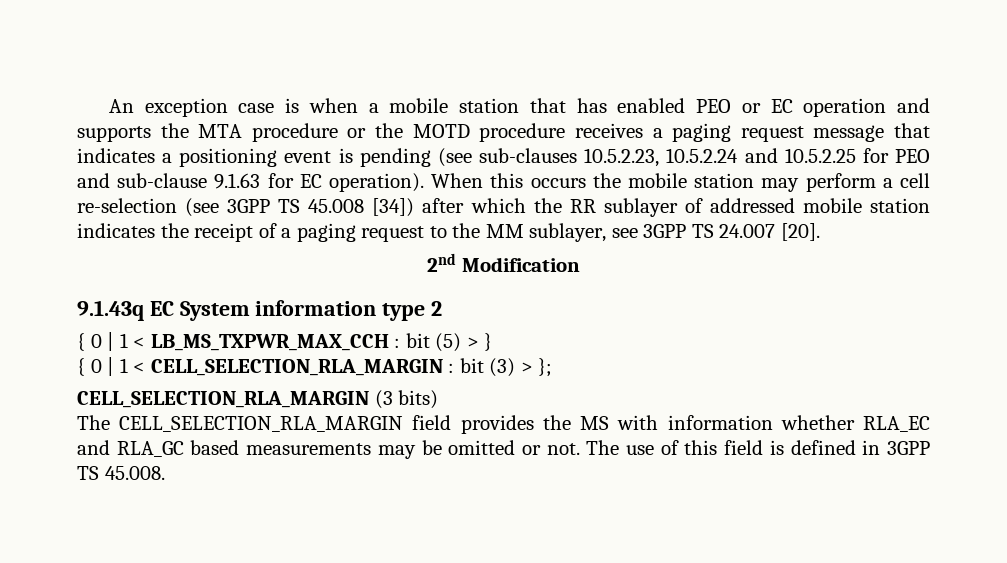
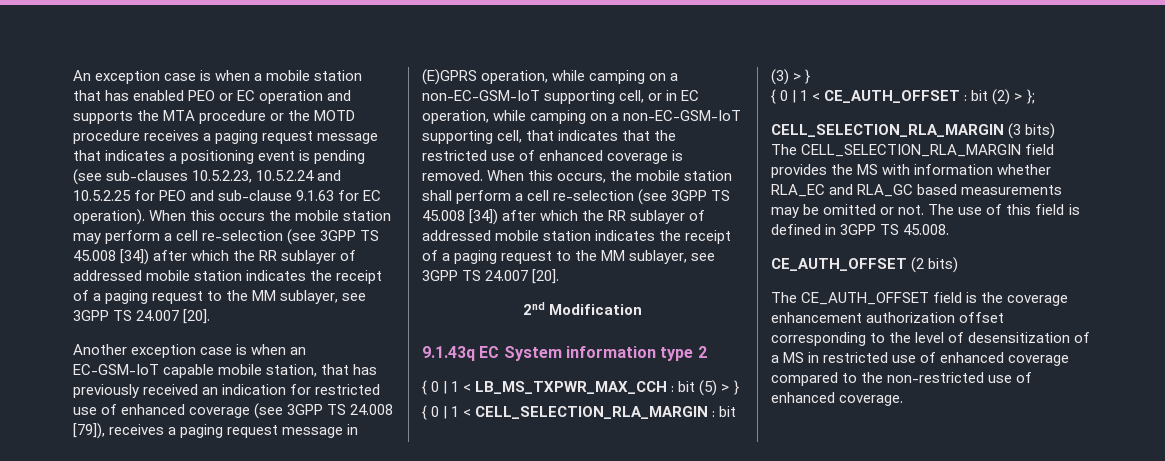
(821, 232) none -> [73,344,307,358] [73,364,378,378] [73,384,381,398] [73,403,394,419] [73,423,359,439] [422,69,679,85] [422,90,700,104] [422,110,742,124] [422,130,677,144] [422,150,684,164] [422,170,733,183] [422,189,731,205] [422,209,706,225] [422,230,732,244] [422,250,716,264] [422,269,560,284] // Another exception case is when an EC-GSM-IoT capable mobile station, that has previously received an indication for restricted use of enhanced coverage (see 3GPP TS 24.008 [79]), receives a paging request message in (E)GPRS operation, while camping on a non-EC-GSM-IoT supporting cell, or in EC operation, while camping on a non-EC-GSM-IoT supporting cell, that indicates that the restricted use of enhanced coverage is removed. When this occurs, the mobile station shall perform a cell re-selection (see 3GPP TS 45.008 [34]) after which the RR sublayer of addressed mobile station indicates the receipt of a paging request to the MM sublayer, see 3GPP TS 24.007 [20].
(533, 367) none -> [805,69,811,84] [771,89,1023,105] } // { 0 | 1 < CE_AUTH_OFFSET : bit (2) >
(165, 473) none -> [771,257,959,273] [771,292,1069,306] [771,312,1005,323] [771,332,1091,346] [771,352,1070,366] [771,372,1033,386] [771,392,904,406] // CE_AUTH_OFFSET (2 bits) // The CE_AUTH_OFFSET field is the coverage enhancement authorization offset corresponding to the level of desensitization of a MS in restricted use of enhanced coverage compared to the non-restricted use of enhanced coverage.

